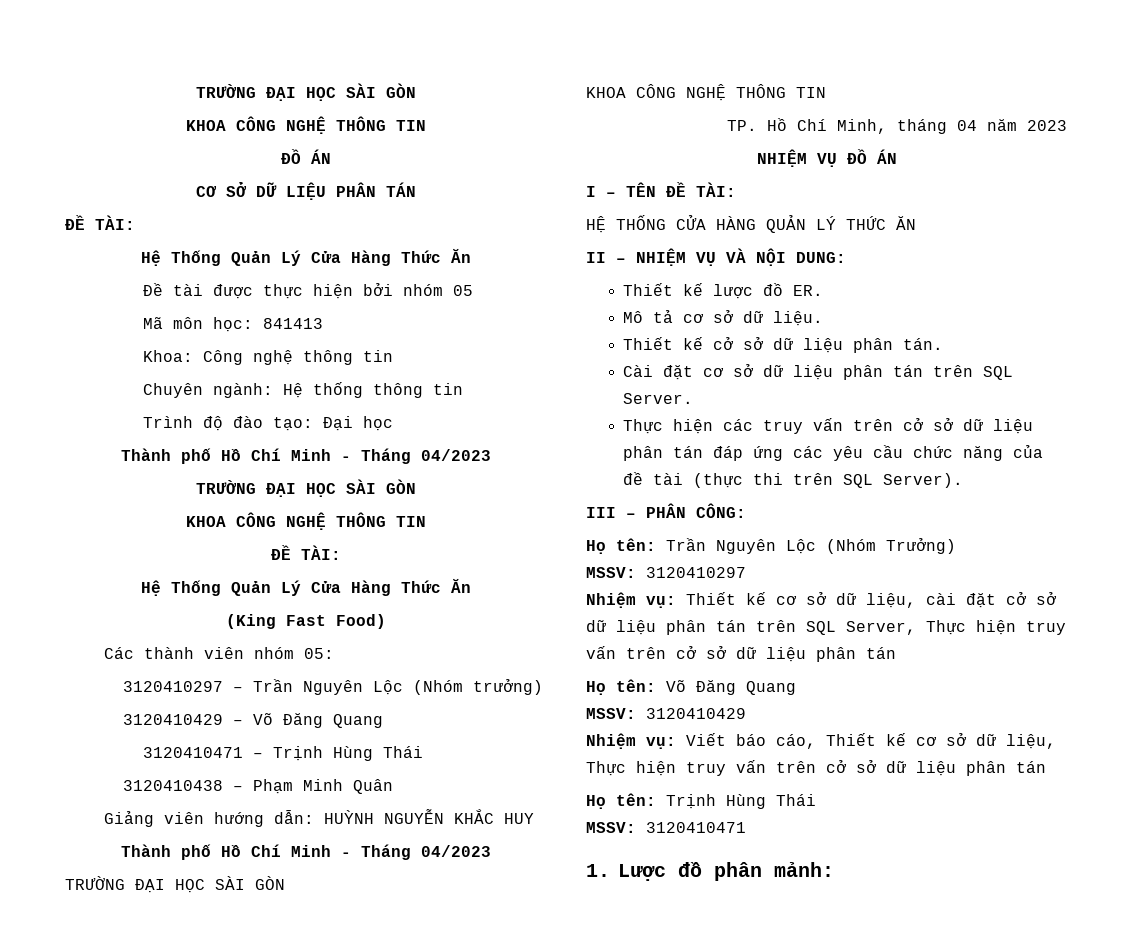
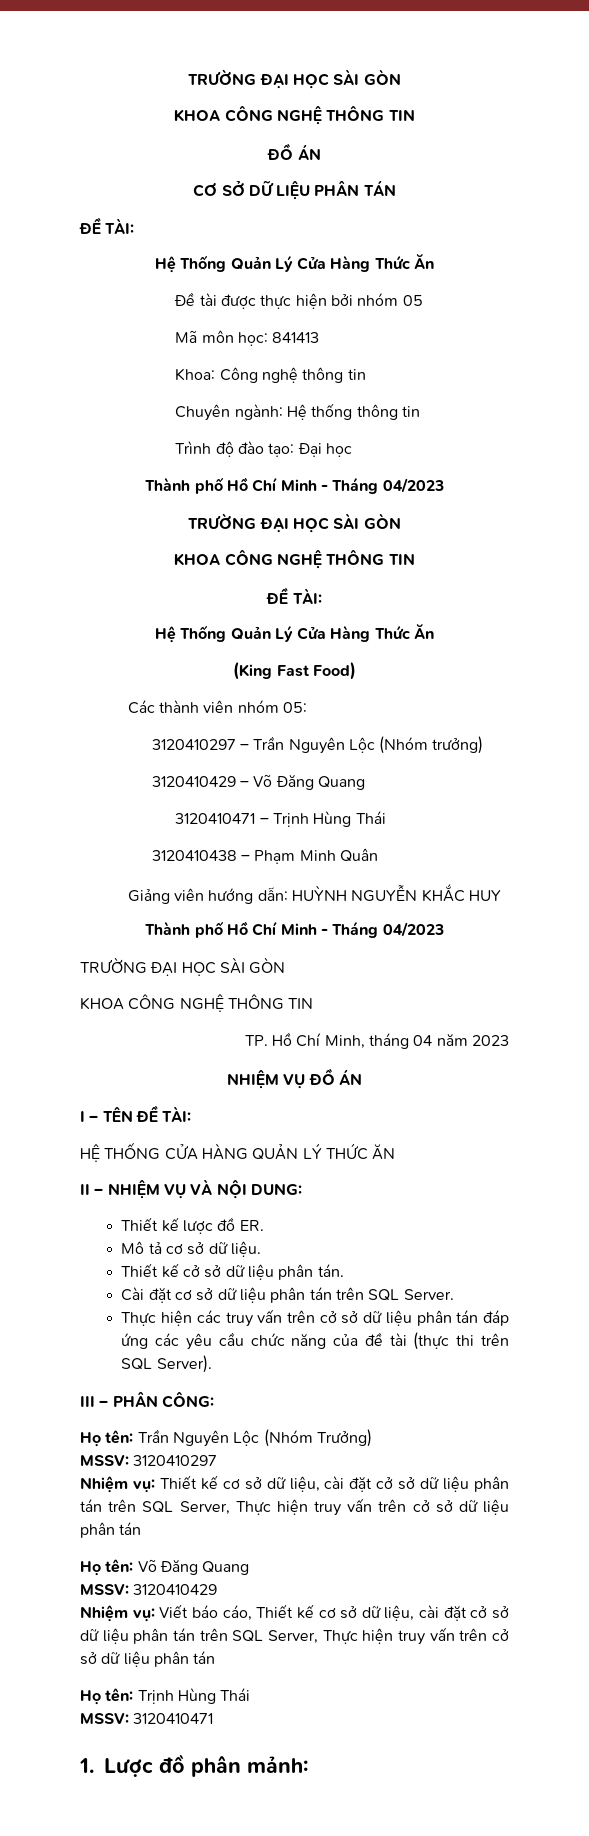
(1056, 741) none -> [419,1605,510,1621] [80,1628,318,1644] cài đặt cở sở dữ liệu phân tán trên SQL Server,

